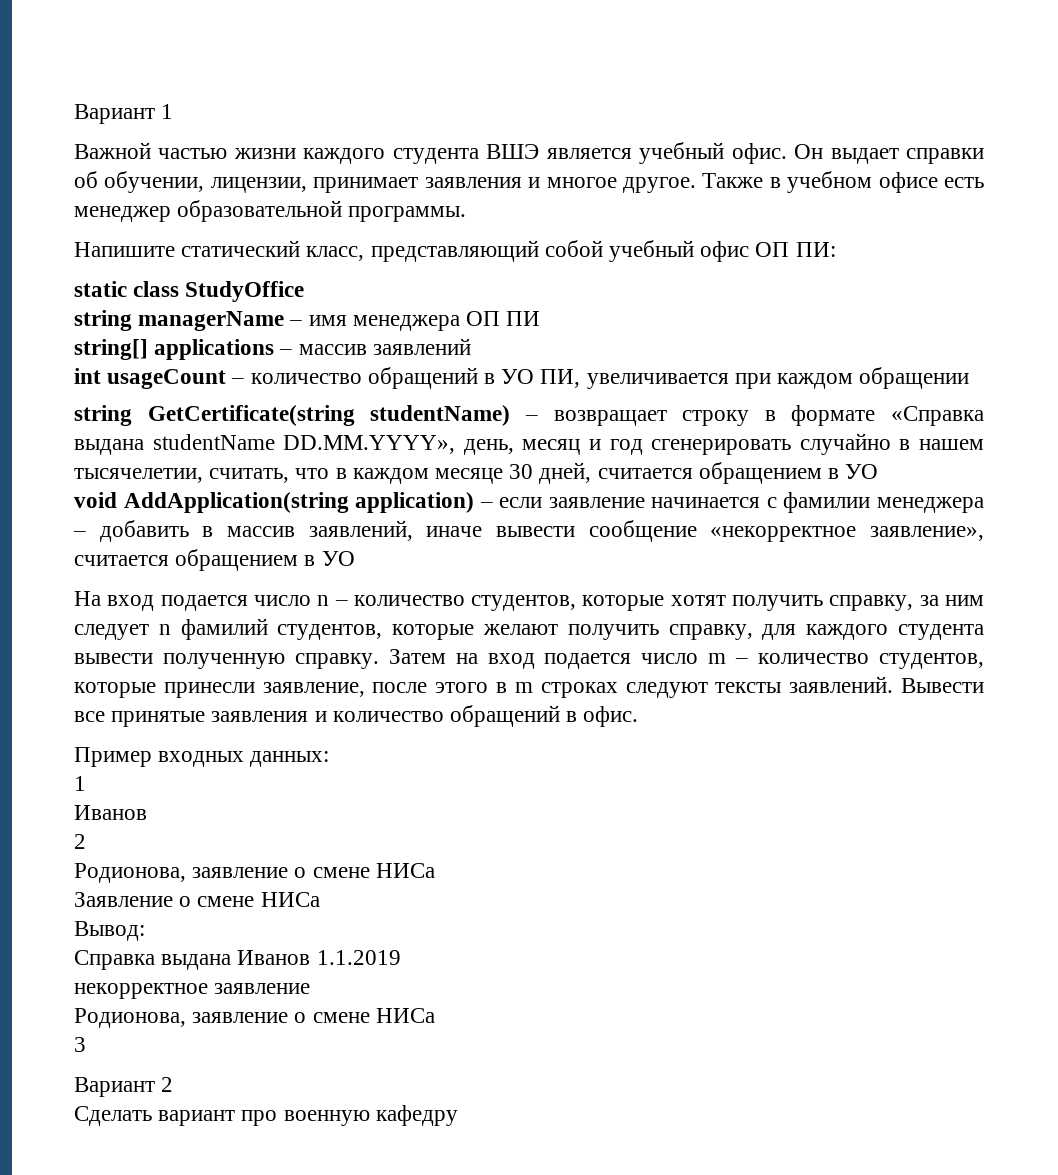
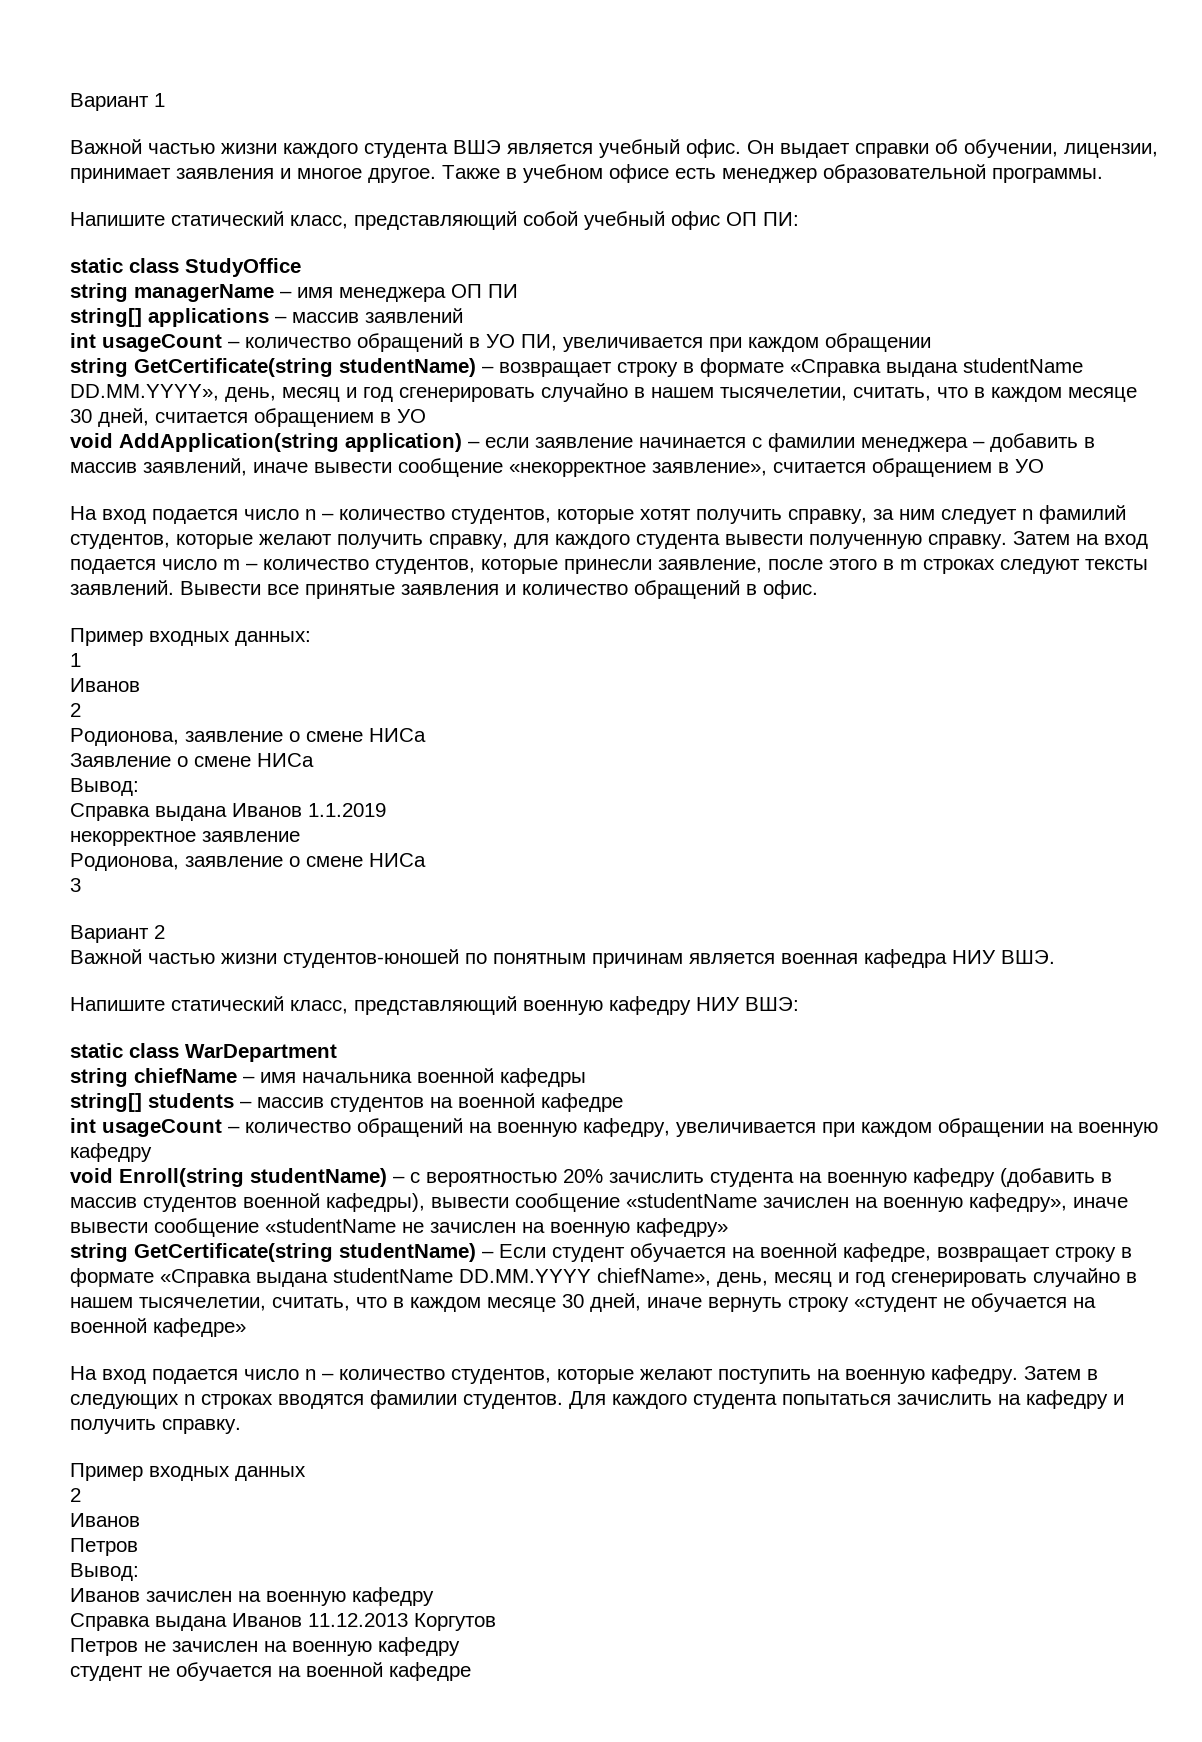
[74,1105,458,1126] Сделать вариант про военную кафедру -> [70,949,1055,968] [70,996,799,1015] [70,1043,337,1062] [70,1068,586,1087] [70,1093,623,1112] [70,1118,1158,1137] [70,1143,152,1162] [70,1168,1112,1187] [70,1193,1128,1212] [70,1218,728,1237] [70,1243,1132,1262] [70,1268,1137,1287] [70,1293,1096,1312] [70,1318,246,1337] [70,1365,1098,1384] [70,1390,1124,1409] [70,1419,241,1434] [70,1463,306,1481] [70,1488,81,1502] [70,1513,140,1527] [70,1538,138,1556] [70,1563,139,1581] [70,1587,434,1606] [70,1613,496,1631] [70,1637,460,1656] [70,1662,471,1681] Важной частью жизни студентов-юношей по понятным причинам является военная кафедра НИУ ВШЭ. // Напишите статический класс, представляющий военную кафедру НИУ ВШЭ: // static class WarDepartment // string chiefName – имя начальника военной кафедры // string[] students – массив студентов на военной кафедре // int usageCount – количество обращений на военную кафедру, увеличивается при каждом обращении на военную кафедру // void Enroll(string studentName) – с вероятностью 20% зачислить студента на военную кафедру (добавить в массив студентов военной кафедры), вывести сообщение «studentName зачислен на военную кафедру», иначе вывести сообщение «studentName не зачислен на военную кафедру» // string GetCertificate(string studentName) – Если студент обучается на военной кафедре, возвращает строку в формате «Справка выдана studentName DD.MM.YYYY chiefName», день, месяц и год сгенерировать случайно в нашем тысячелетии, считать, что в каждом месяце 30 дней, иначе вернуть строку «студент не обучается на военной кафедре» // На вход подается число n – количество студентов, которые желают поступить на военную кафедру. Затем в следующих n строках вводятся фамилии студентов. Для каждого студента попытаться зачислить на кафедру и получить справку. // Пример входных данных // 2 // Иванов // Петров // Вывод: // Иванов зачислен на военную кафедру // Справка выдана Иванов 11.12.2013 Коргутов // Петров не зачислен на военную кафедру // студент не обучается на военной кафедре

